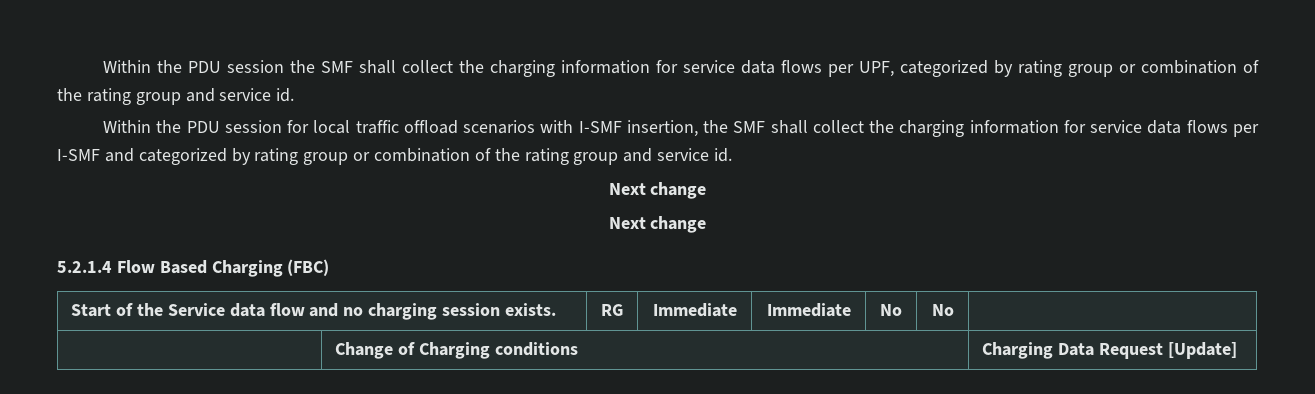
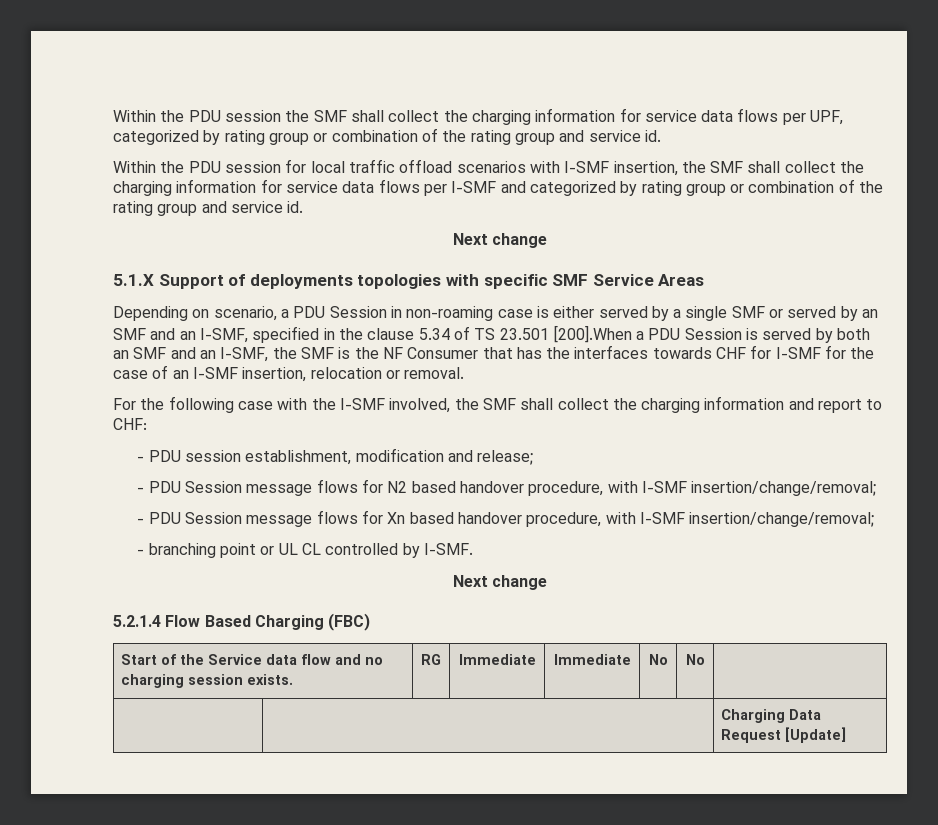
(707, 190) none -> [113,274,705,289] [113,306,879,321] [113,325,871,343] [113,345,875,362] [113,365,465,382] [113,396,883,413] [113,418,147,430] [137,448,534,465] [137,479,877,496] [137,510,875,527] [137,543,473,558] // 5.1.X Support of deployments topologies with specific SMF Service Areas // Depending on scenario, a PDU Session in non-roaming case is either served by a single SMF or served by an SMF and an I-SMF, specified in the clause 5.34 of TS 23.501 [200].When a PDU Session is served by both an SMF and an I-SMF, the SMF is the NF Consumer that has the interfaces towards CHF for I-SMF for the case of an I-SMF insertion, relocation or removal. // For the following case with the I-SMF involved, the SMF shall collect the charging information and report to CHF: // - PDU session establishment, modification and release; // - PDU Session message flows for N2 based handover procedure, with I-SMF insertion/change/removal; // - PDU Session message flows for Xn based handover procedure, with I-SMF insertion/change/removal; // - branching point or UL CL controlled by I-SMF.
[335,342,578,359] Change of Charging conditions -> (705, 659) none

